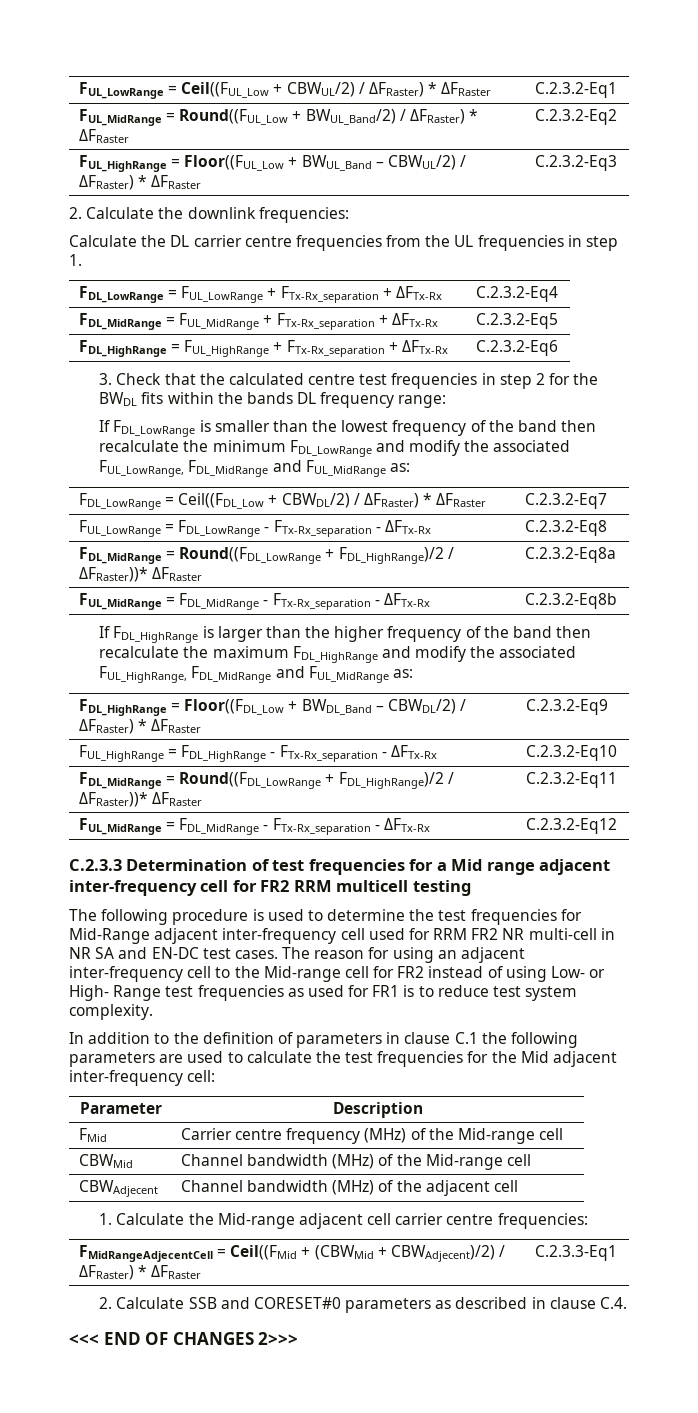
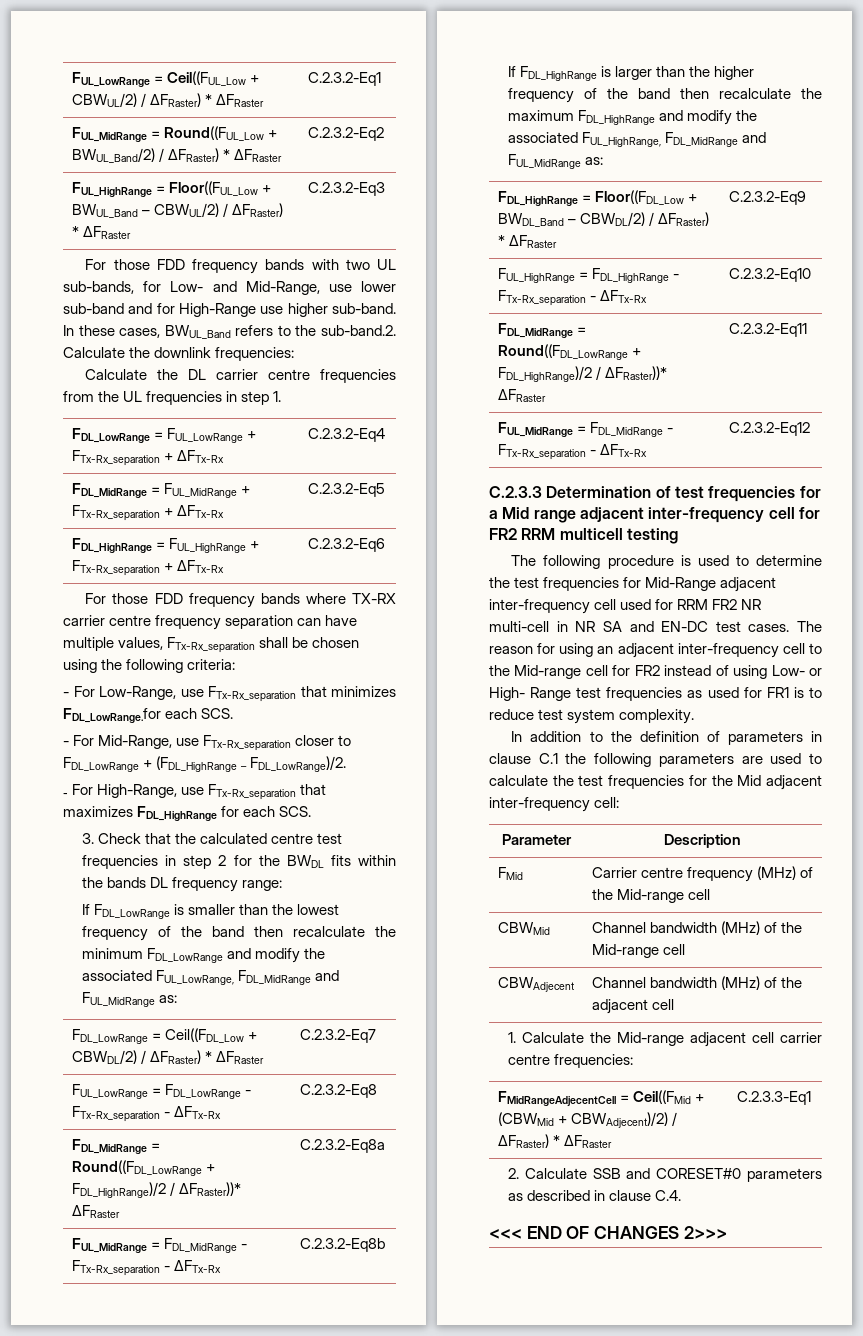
[69,207,82,219] 2. -> [85,259,397,274] [63,281,396,295] [63,303,396,317] [63,325,397,339] For those FDD frequency bands with two UL sub-bands, for Low- and Mid-Range, use lower sub-band and for High-Range use higher sub-band. In these cases, BWUL_Band refers to the sub-band.2.
(558, 348) none -> [85,593,397,608] [63,615,358,630] [63,637,360,653] [63,659,236,673] [63,686,396,702] [63,708,234,723] [63,735,352,751] [63,756,347,772] [63,784,327,800] [63,806,312,821] // For those FDD frequency bands where TX-RX carrier centre frequency separation can have multiple values, FTx-Rx_separation shall be chosen using the following criteria: // - For Low-Range, use FTx-Rx_separation that minimizes FDL_LowRange.for each SCS. // - For Mid-Range, use FTx-Rx_separation closer to FDL_LowRange + (FDL_HighRange – FDL_LowRange)/2. // - For High-Range, use FTx-Rx_separation that maximizes FDL_HighRange for each SCS.

